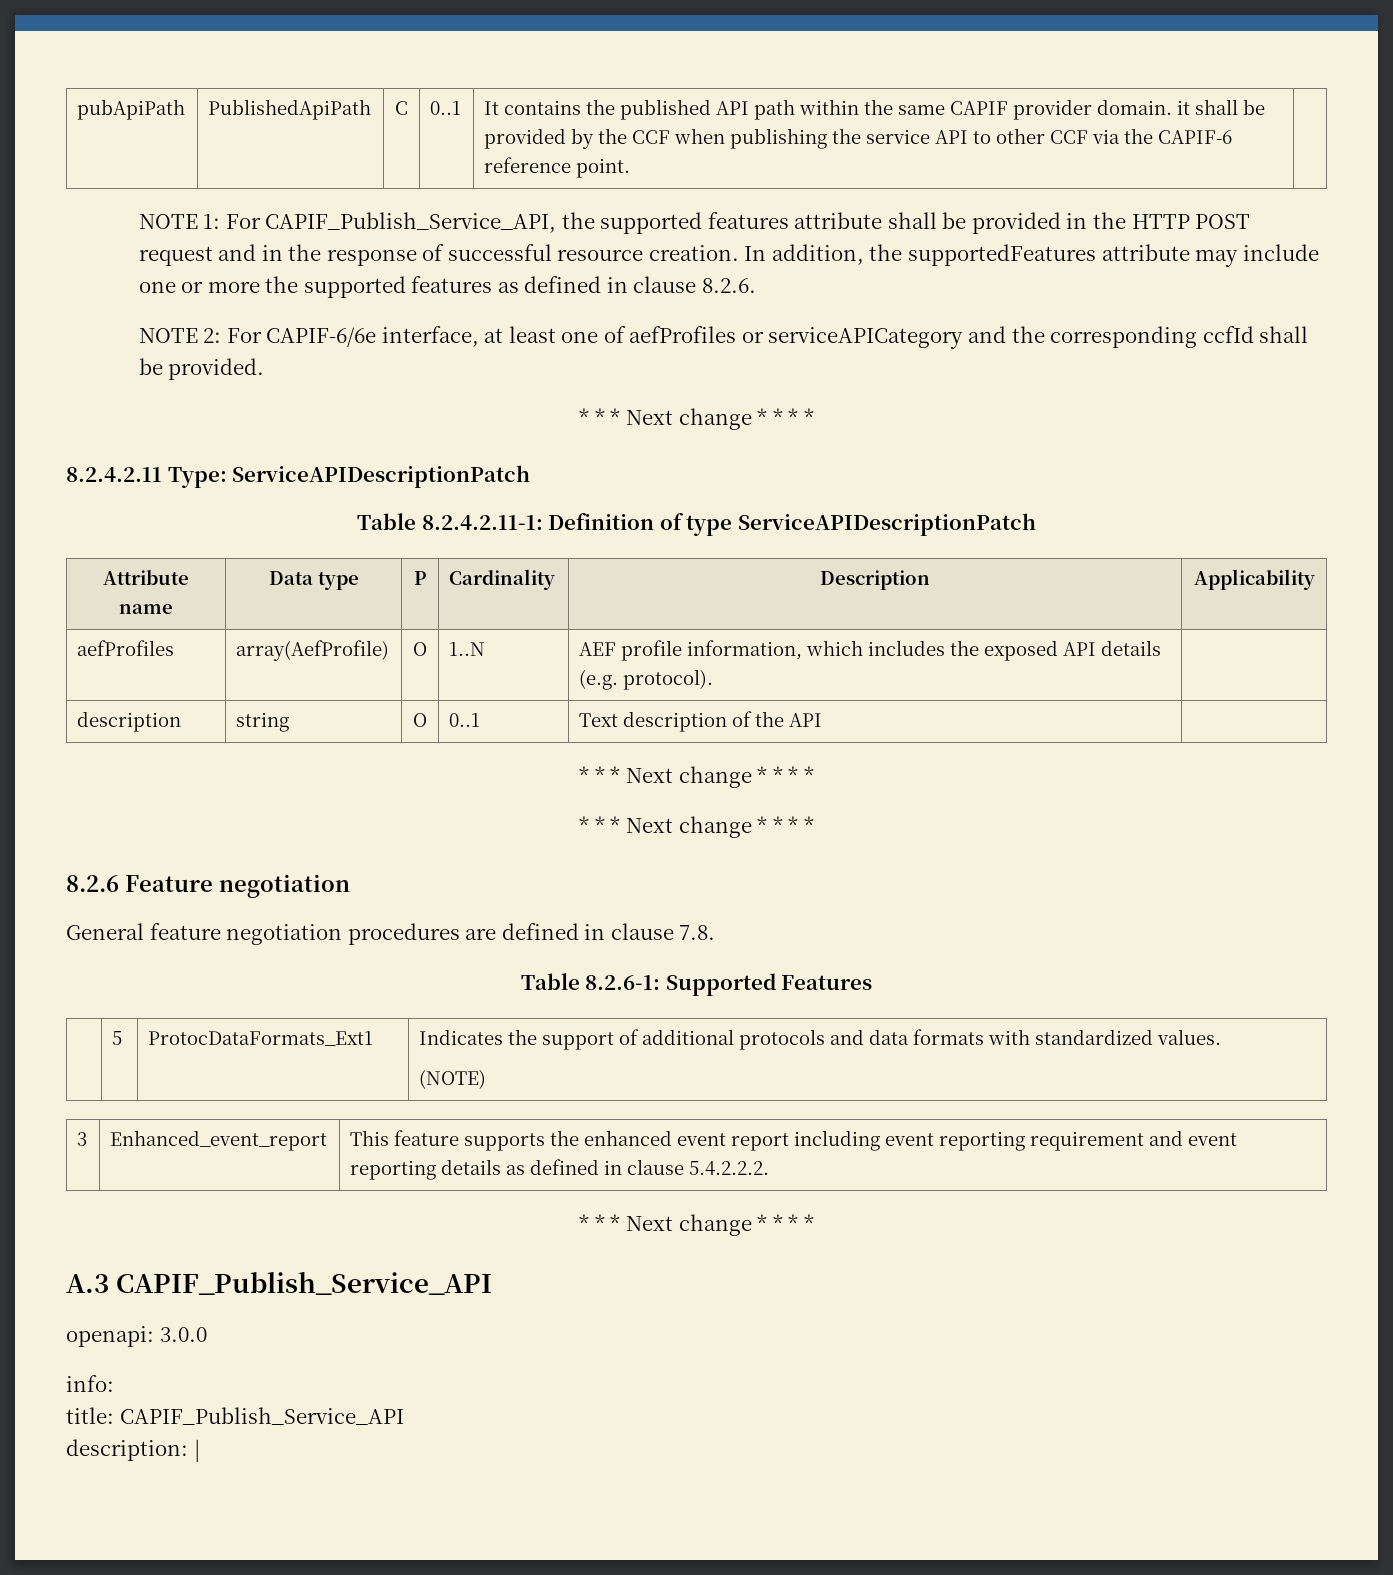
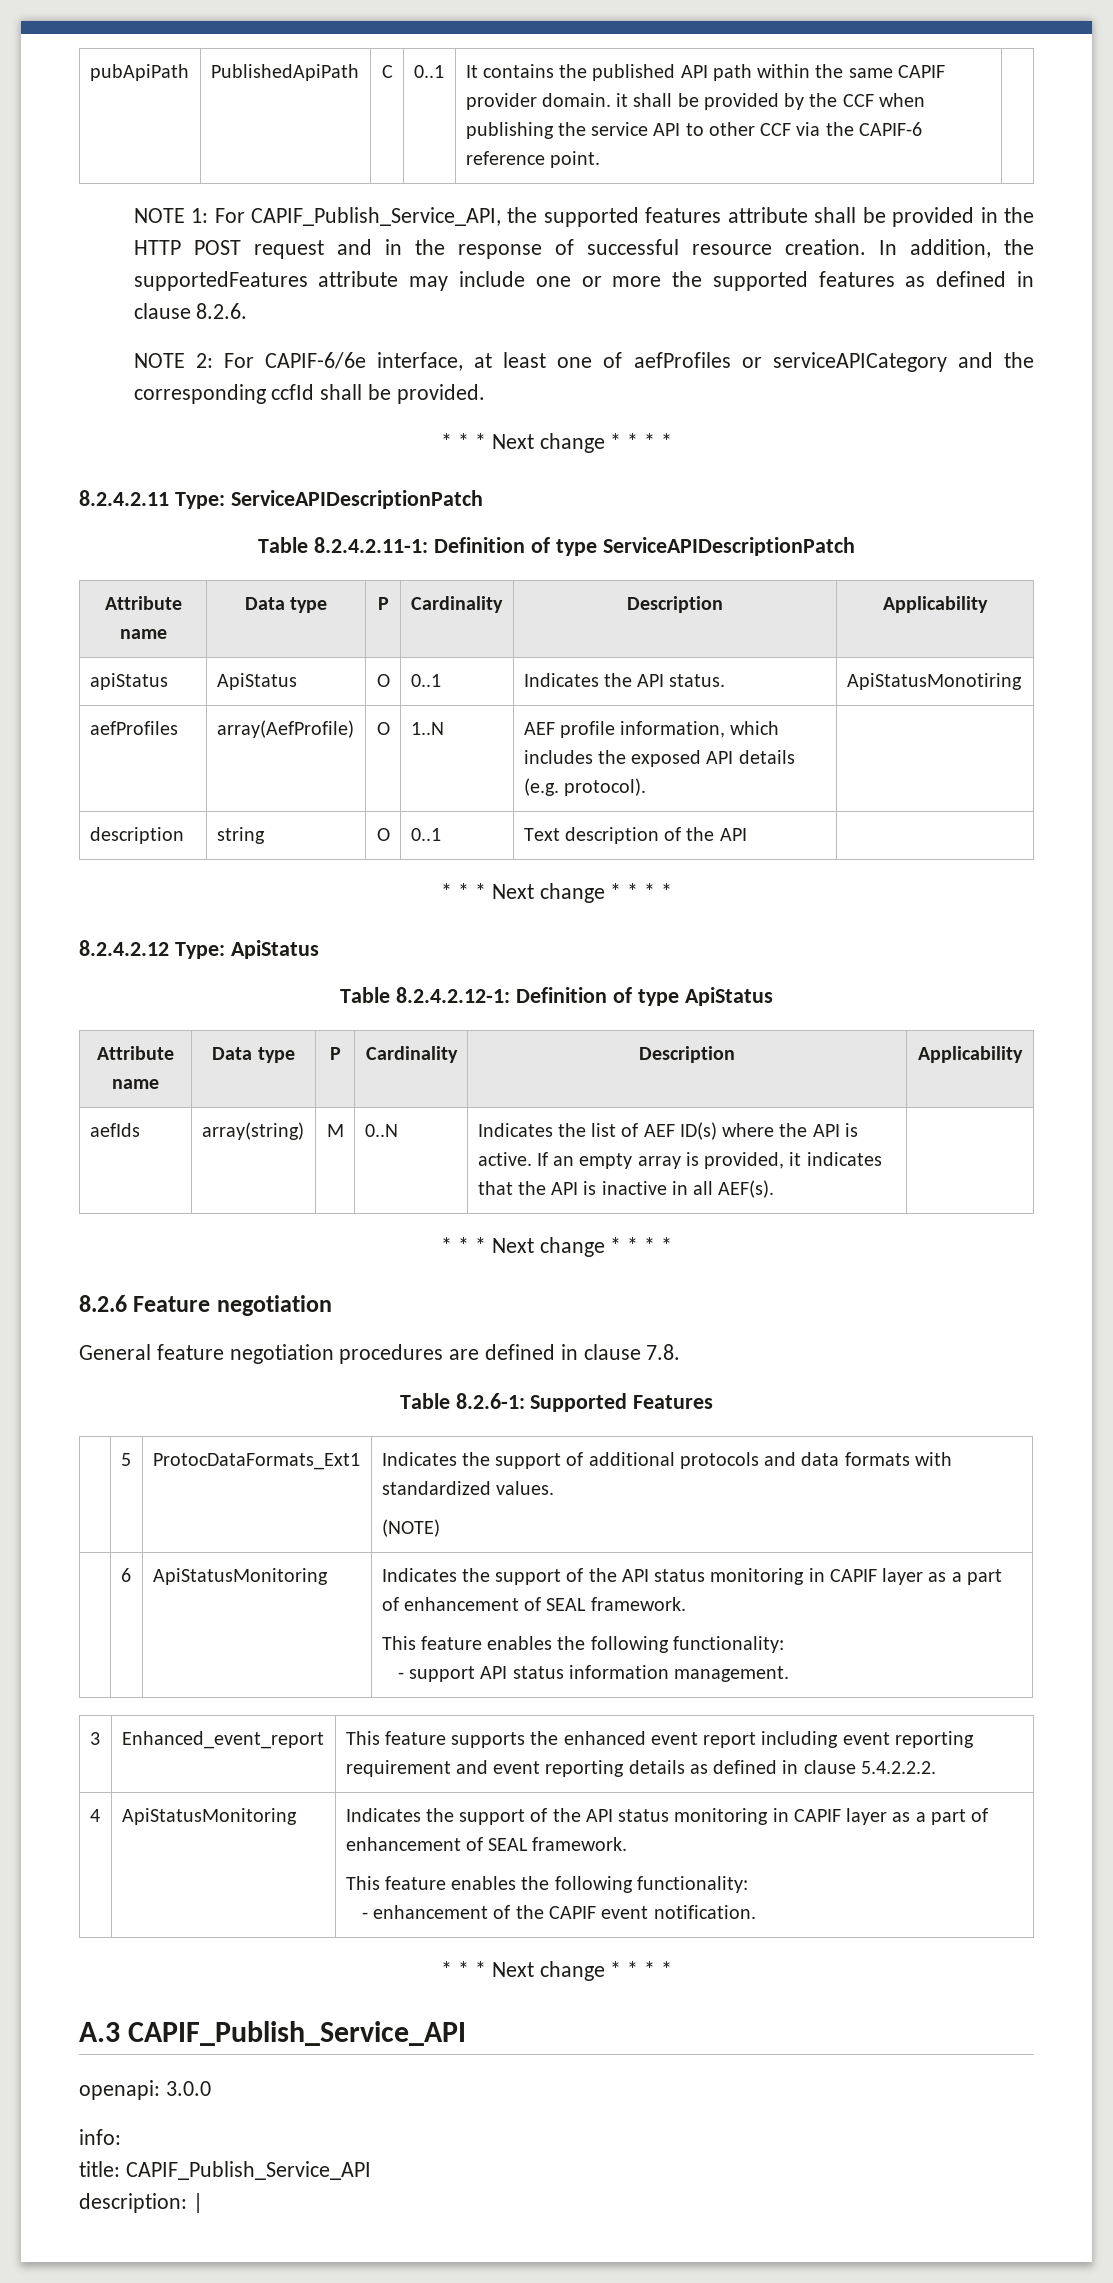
(1315, 579) none -> [89,673,168,690] [216,673,297,690] [376,674,390,687] [410,674,441,687] [523,673,726,687] [846,673,1022,690] // apiStatus | ApiStatus | O | 0..1 | Indicates the API status. | ApiStatusMonotiring
(814, 774) none -> [79,940,319,959] [340,987,773,1006] [97,1046,174,1060] [112,1079,159,1089] [212,1047,295,1063] [329,1047,341,1060] [365,1046,458,1063] [639,1046,735,1063] [918,1046,1023,1063] [89,1123,140,1137] [201,1122,304,1140] [326,1124,344,1137] [364,1124,398,1137] [477,1122,858,1140] [477,1152,882,1169] [477,1180,775,1198] // 8.2.4.2.12 Type: ApiStatus // Table 8.2.4.2.12-1: Definition of type ApiStatus // Attribute name | Data type | P | Cardinality | Description | Applicability // aefIds | array(string) | M | 0..N | Indicates the list of AEF ID(s) where the API is active. If an empty array is provided, it indicates that the API is inactive in all AEF(s). |
(487, 1079) none -> [120,1568,131,1582] [152,1568,328,1585] [381,1568,1002,1585] [381,1597,686,1611] [381,1636,784,1653] [397,1665,790,1682] // | 6 | ApiStatusMonitoring | Indicates the support of the API status monitoring in CAPIF layer as a part of enhancement of SEAL framework. // This feature enables the following functionality: // - support API status information management.
(770, 1168) none -> [89,1809,100,1822] [121,1808,297,1825] [345,1808,989,1825] [345,1837,628,1851] [345,1876,748,1893] [361,1905,756,1919] // 4 | ApiStatusMonitoring | Indicates the support of the API status monitoring in CAPIF layer as a part of enhancement of SEAL framework. // This feature enables the following functionality: // - enhancement of the CAPIF event notification.

